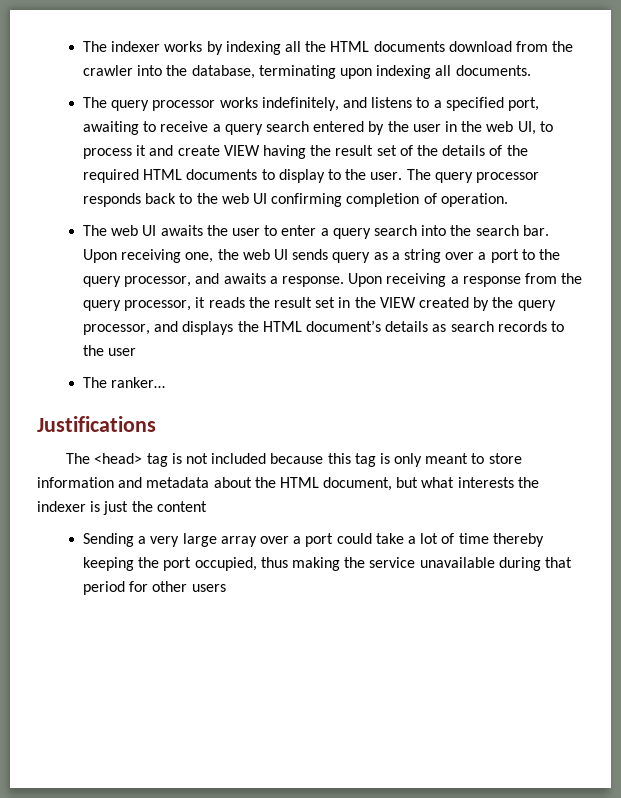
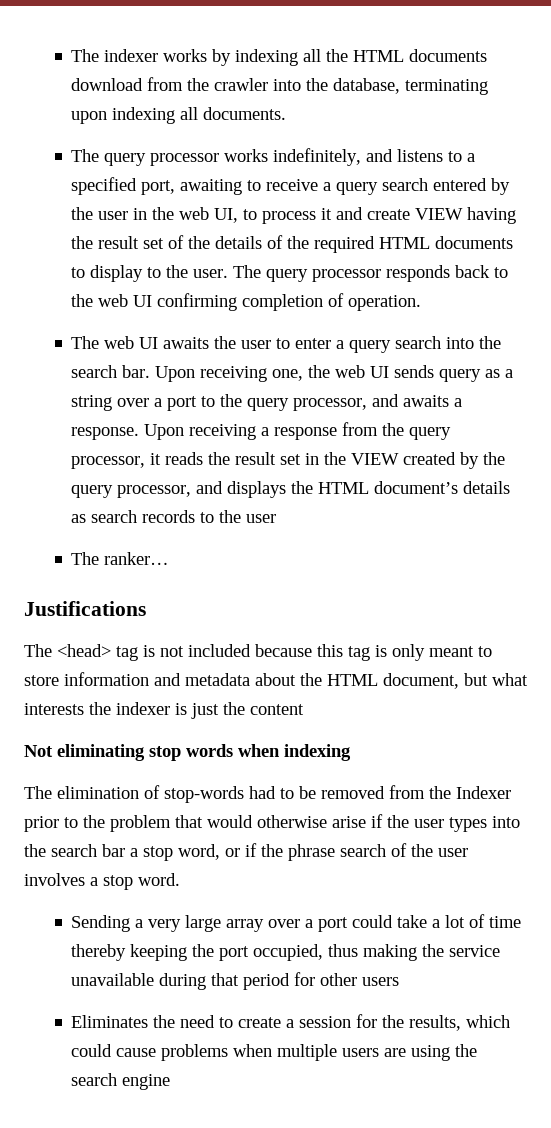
(207, 506) none -> [24,744,351,761] [24,785,511,803] [24,814,520,832] [24,843,468,861] [24,873,180,890] // Not eliminating stop words when indexing // The elimination of stop-words had to be removed from the Indexer prior to the problem that would otherwise arise if the user types into the search bar a stop word, or if the phrase search of the user involves a stop word.
(226, 588) none -> [71,1014,511,1031] [71,1044,478,1061] [71,1073,171,1090] // Eliminates the need to create a session for the results, which could cause problems when multiple users are using the search engine

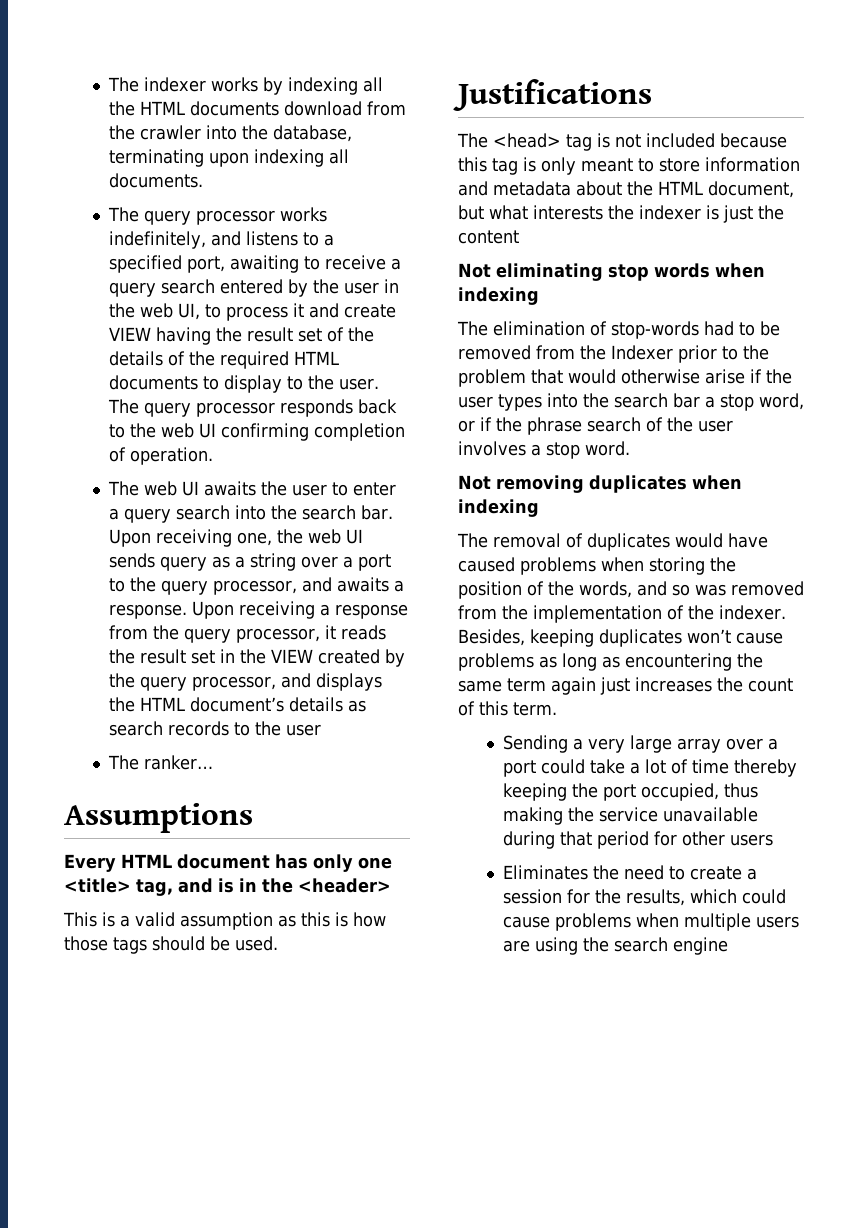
(170, 558) none -> [64,803,253,833] [64,854,392,872] [64,878,391,896] [63,912,386,930] [64,936,278,954] // Assumptions // Every HTML document has only one <title> tag, and is in the <header> // This is a valid assumption as this is how those tags should be used.
(180, 879) none -> [458,475,742,493] [458,499,539,517] [457,533,768,551] [458,557,736,575] [458,581,804,599] [458,605,786,623] [458,629,783,647] [458,653,763,671] [458,677,793,695] [458,701,557,716] // Not removing duplicates when indexing // The removal of duplicates would have caused problems when storing the position of the words, and so was removed from the implementation of the indexer. Besides, keeping duplicates won’t cause problems as long as encountering the same term again just increases the count of this term.

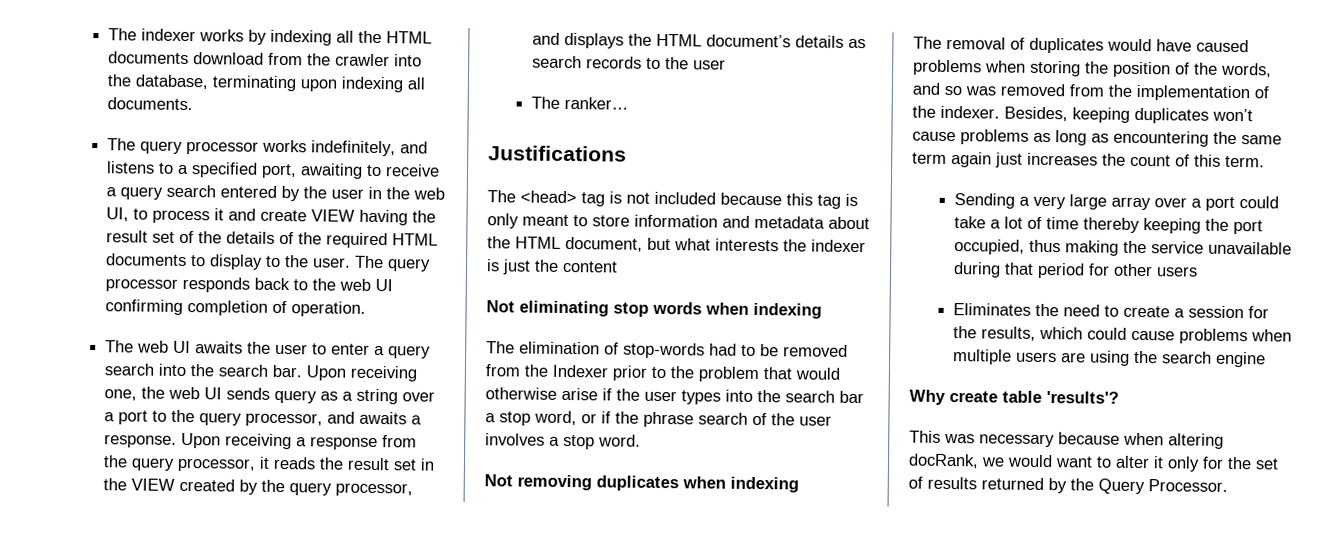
[64,803,253,833] [64,854,392,872] [64,878,391,896] [63,912,386,930] [64,936,278,954] // Assumptions // Every HTML document has only one <title> tag, and is in the <header> // This is a valid assumption as this is how those tags should be used. -> (629, 103) none
(729, 946) none -> [909,389,1119,405] [909,430,1224,449] [908,453,1279,472] [908,476,1228,495] // Why create table 'results'? // This was necessary because when altering docRank, we would want to alter it only for the set of results returned by the Query Processor.

